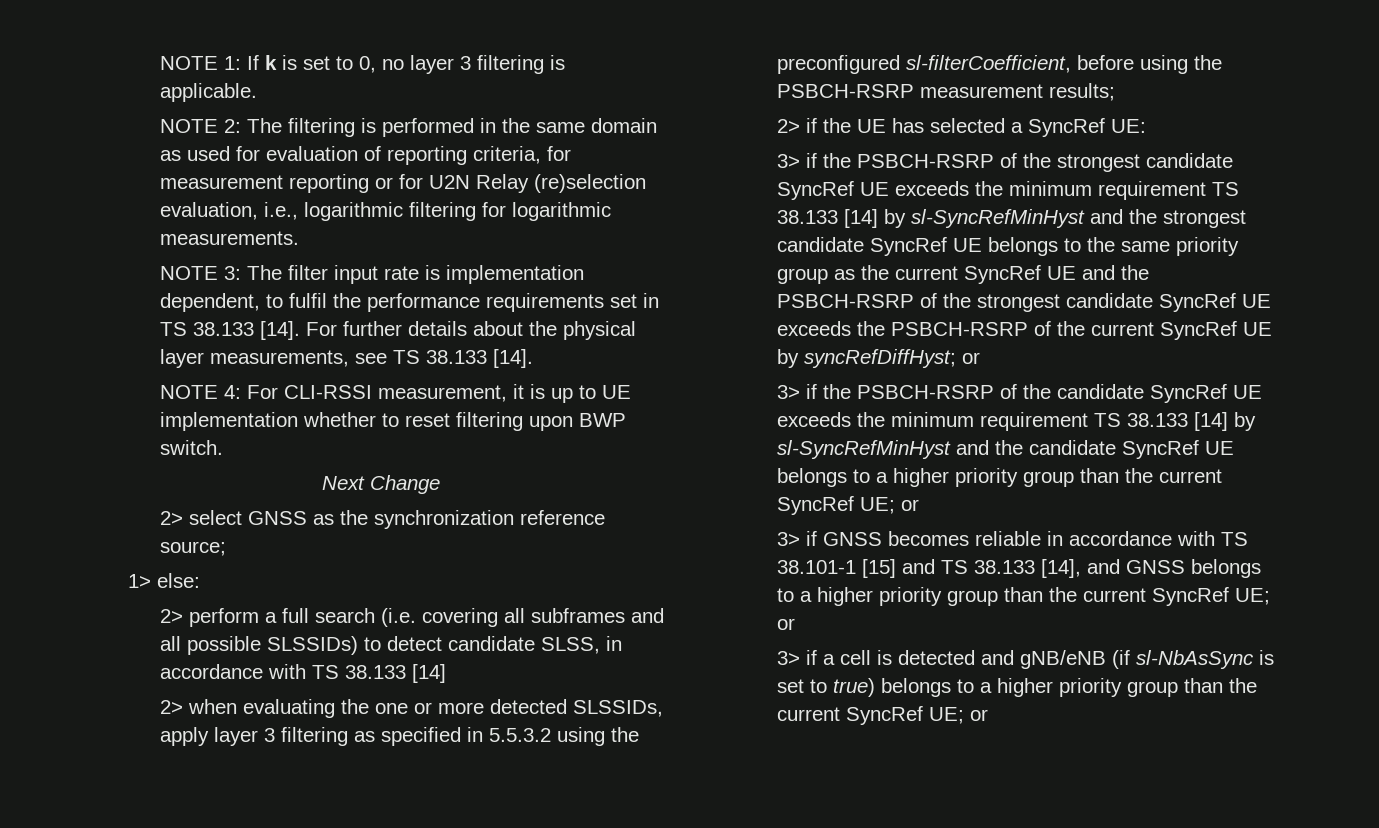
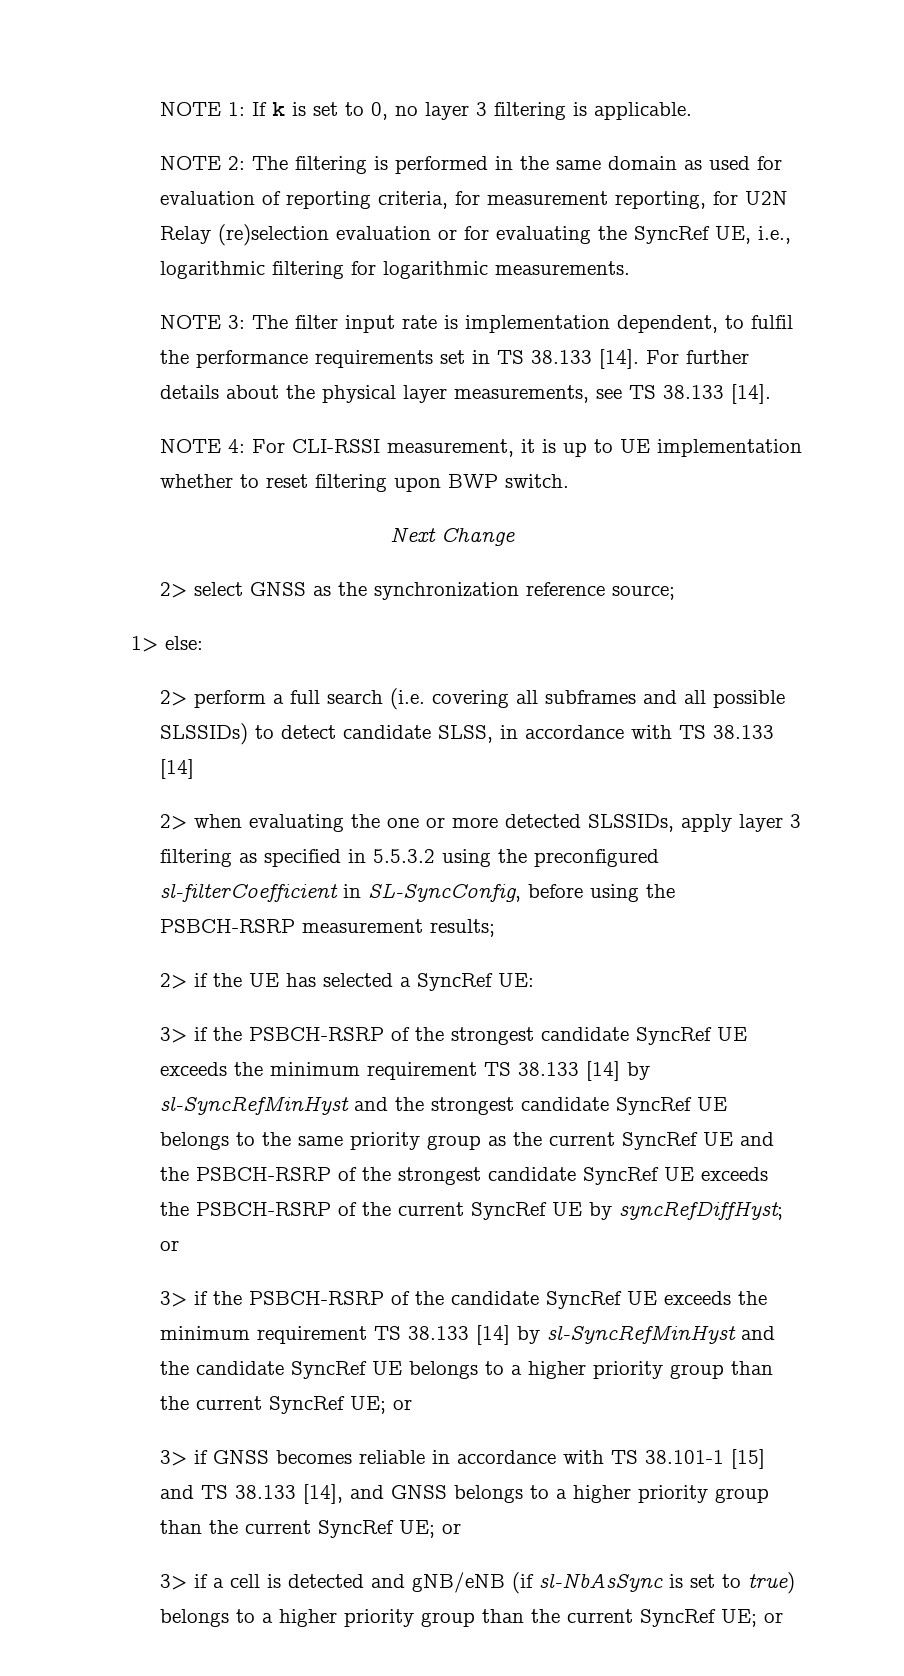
[288,174,393,193] reporting or -> [614,191,706,209] reporting,
[159,202,258,220] evaluation, -> [335,226,751,244] evaluation or for evaluating the SyncRef UE,
[905,55,1071,73] sl-filterCoefficient, -> [159,883,521,902] sl-filterCoefficient in SL-SyncConfig,

